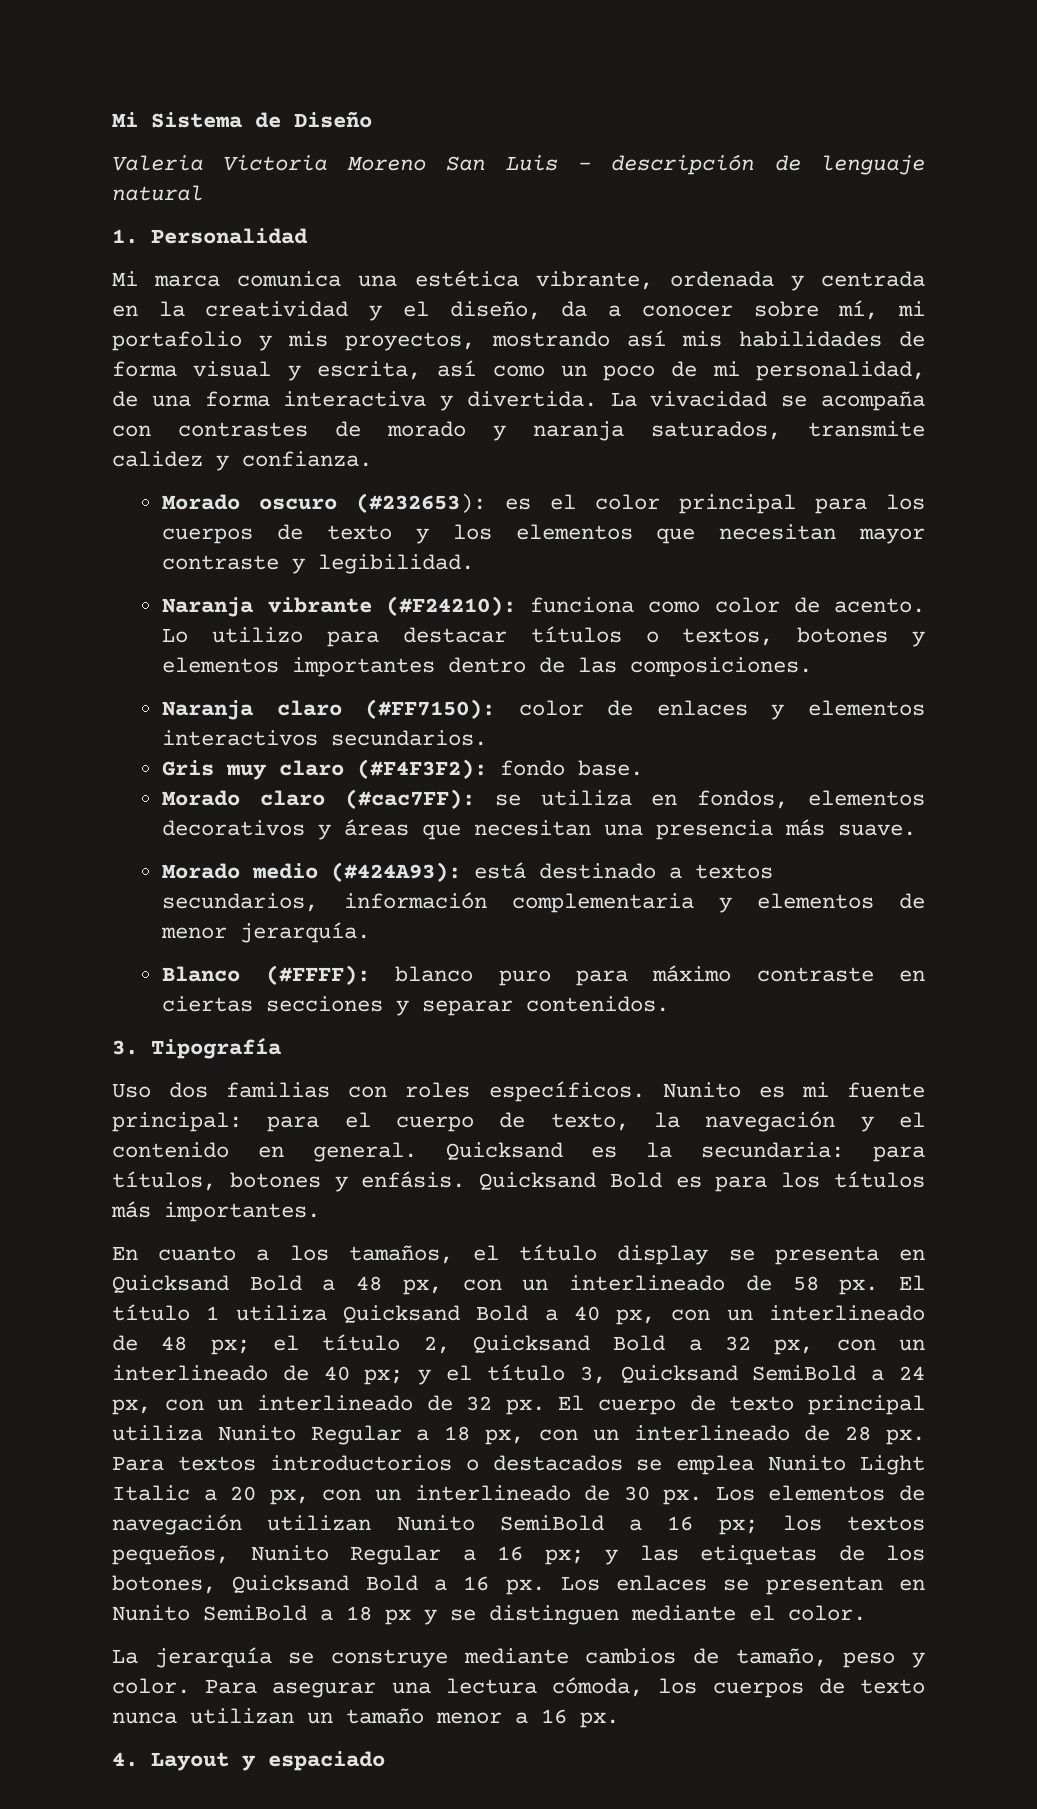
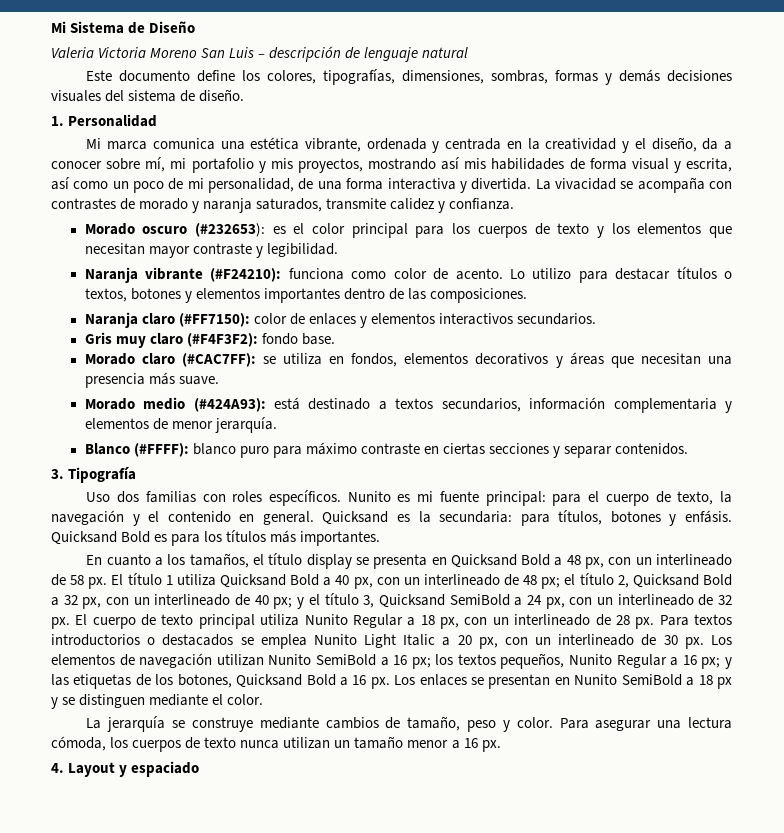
(203, 193) none -> [86,69,733,85] [51,89,245,102] // Este documento define los colores, tipografías, dimensiones, sombras, formas y demás decisiones visuales del sistema de diseño.
[344,789,475,809] (#cac7FF): -> [181,353,256,367] (#CAC7FF):

